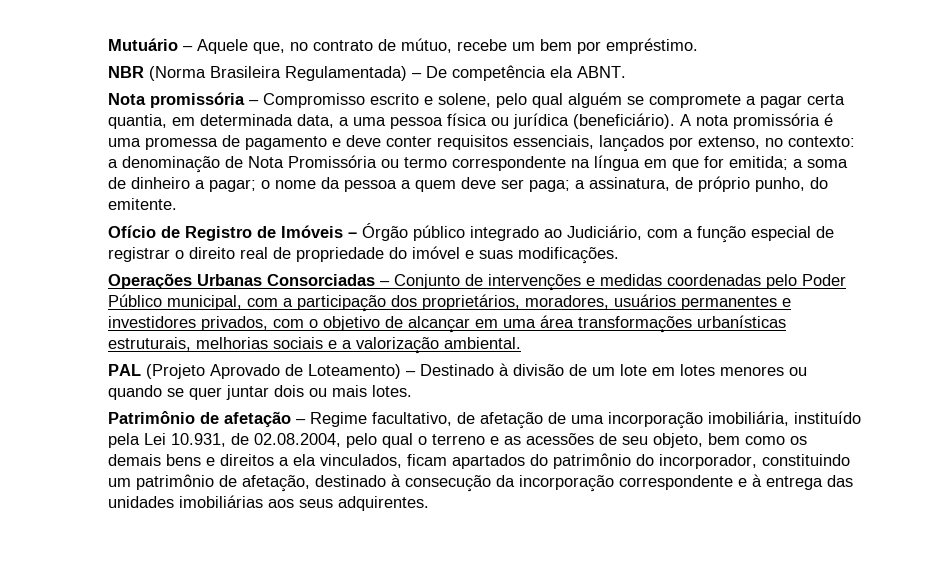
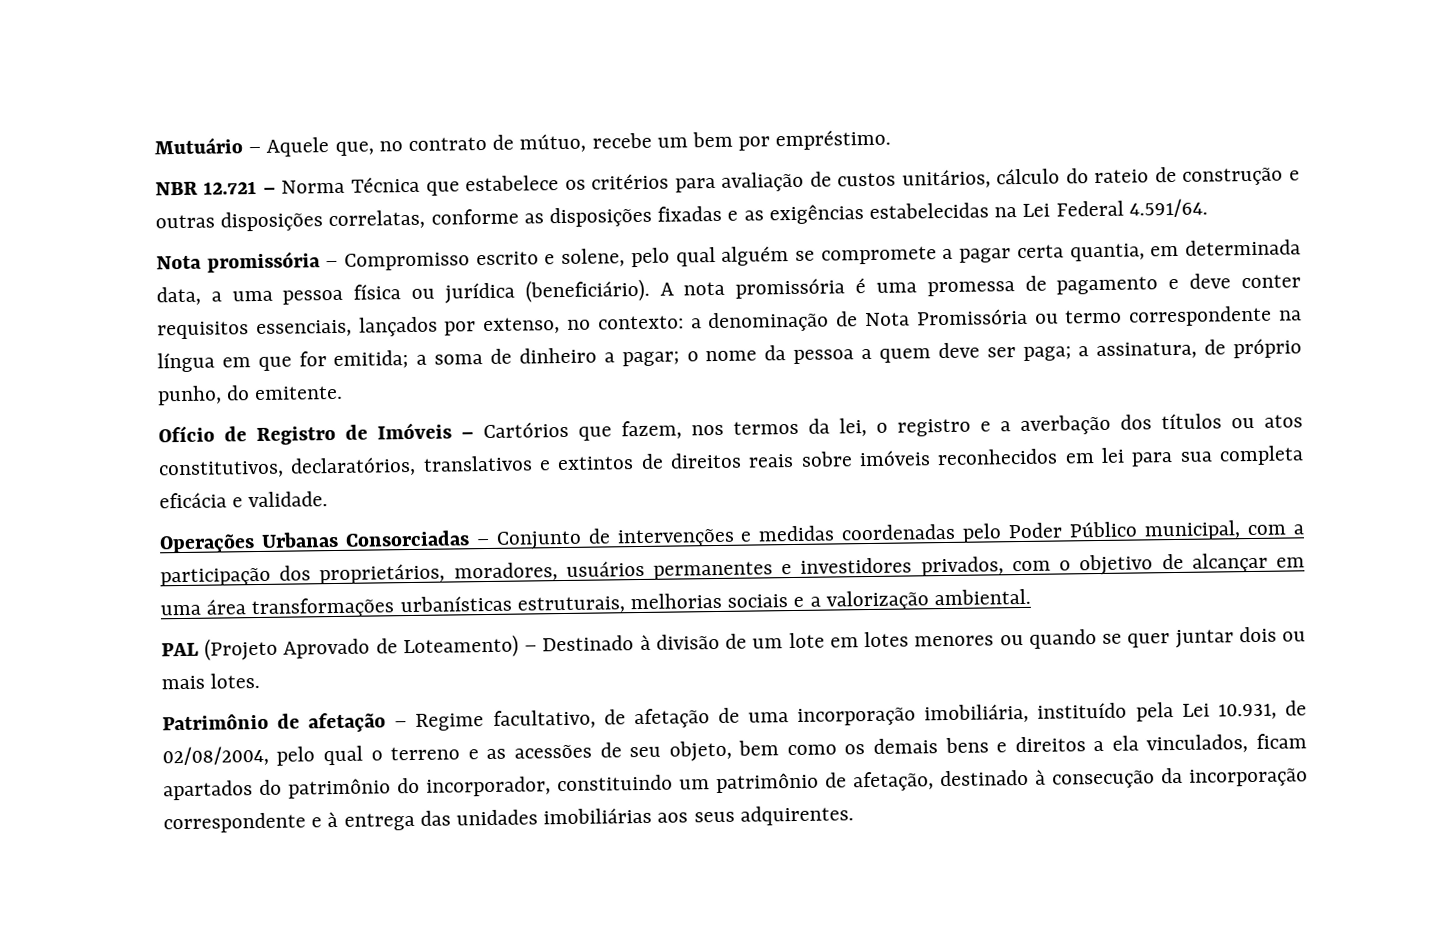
[149,65,627,81] (Norma Brasileira Regulamentada) – De competência ela ABNT. -> [203,166,1300,196] [154,198,1208,232] 12.721 – Norma Técnica que estabelece os critérios para avaliação de custos unitários, cálculo do rateio de construção e outras disposições correlatas, conforme as disposições fixadas e as exigências estabelecidas na Lei Federal 4.591/64.
[362,223,835,243] [108,246,620,264] Órgão público integrado ao Judiciário, com a função especial de registrar o direito real de propriedade do imóvel e suas modificações. -> [482,413,1303,441] [157,445,1304,479] [158,491,329,509] Cartórios que fazem, nos termos da lei, o registro e a averbação dos títulos ou atos constitutivos, declaratórios, translativos e extintos de direitos reais sobre imóveis reconhecidos em lei para sua completa eficácia e validade.
[254,433,342,447] 02.08.2004, -> [161,745,269,767] 02/08/2004,

